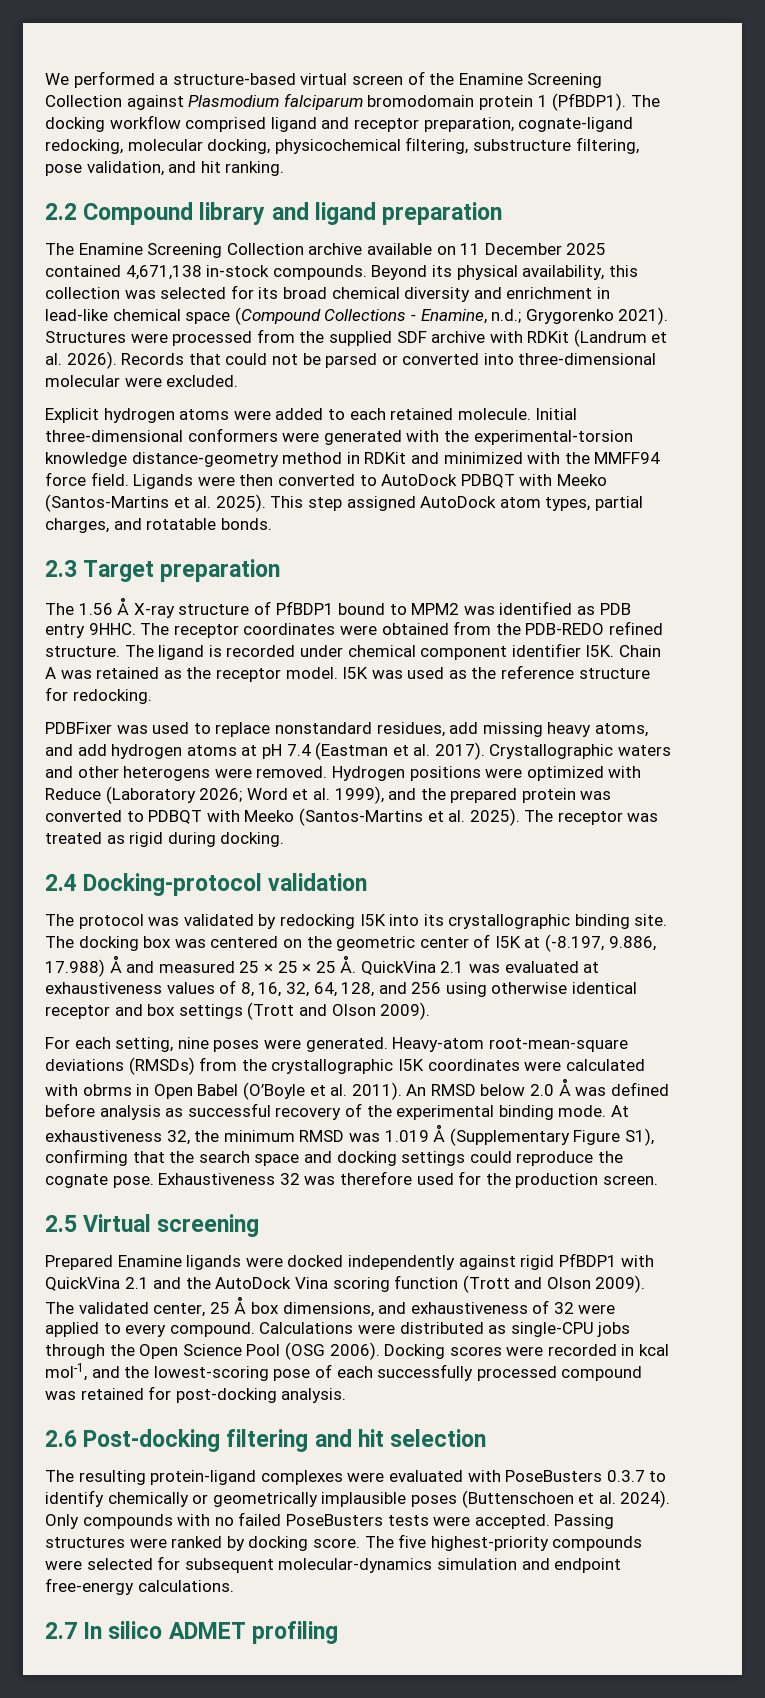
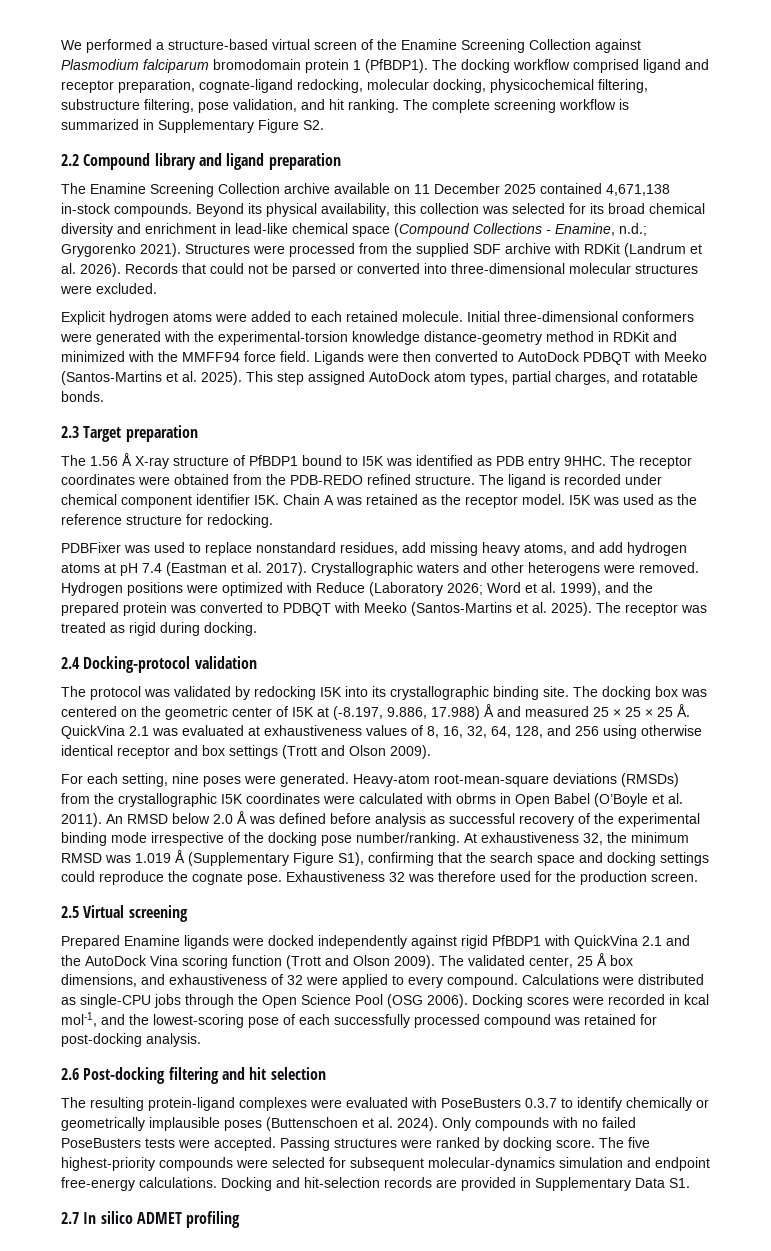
(285, 168) none -> [403,99,629,113] [61,119,324,133] The complete screening workflow is summarized in Supplementary Figure S2.
(120, 381) none -> [635,264,698,274] structures
[411,603,460,615] MPM2 -> [362,456,384,466] I5K
[558,1105,607,1117] mode. -> [111,832,460,846] mode irrespective of the docking pose number/ranking.
(234, 1586) none -> [221,1177,690,1191] Docking and hit-selection records are provided in Supplementary Data S1.

